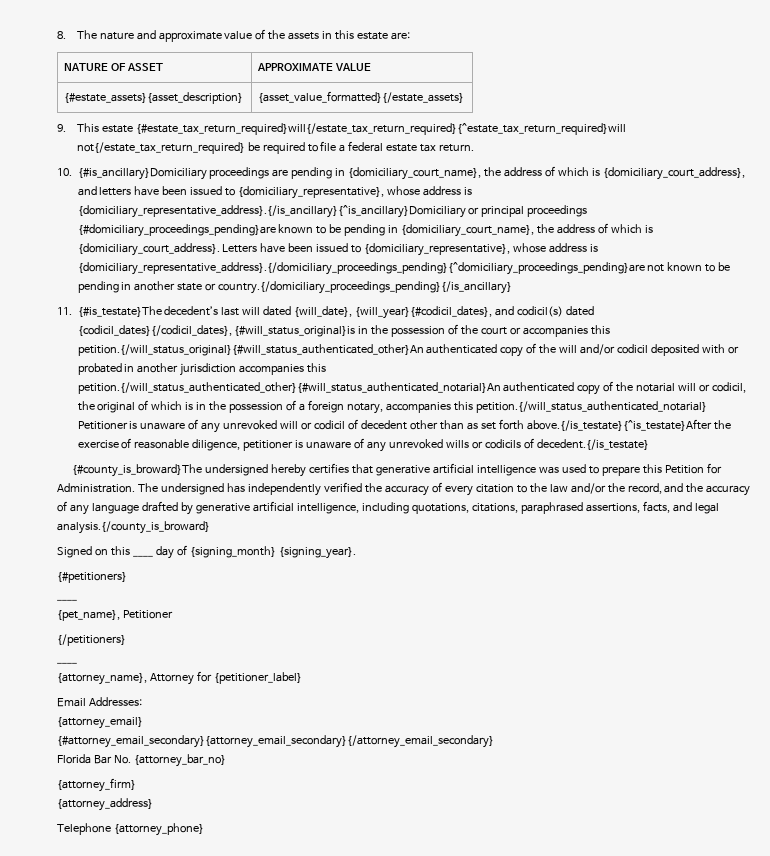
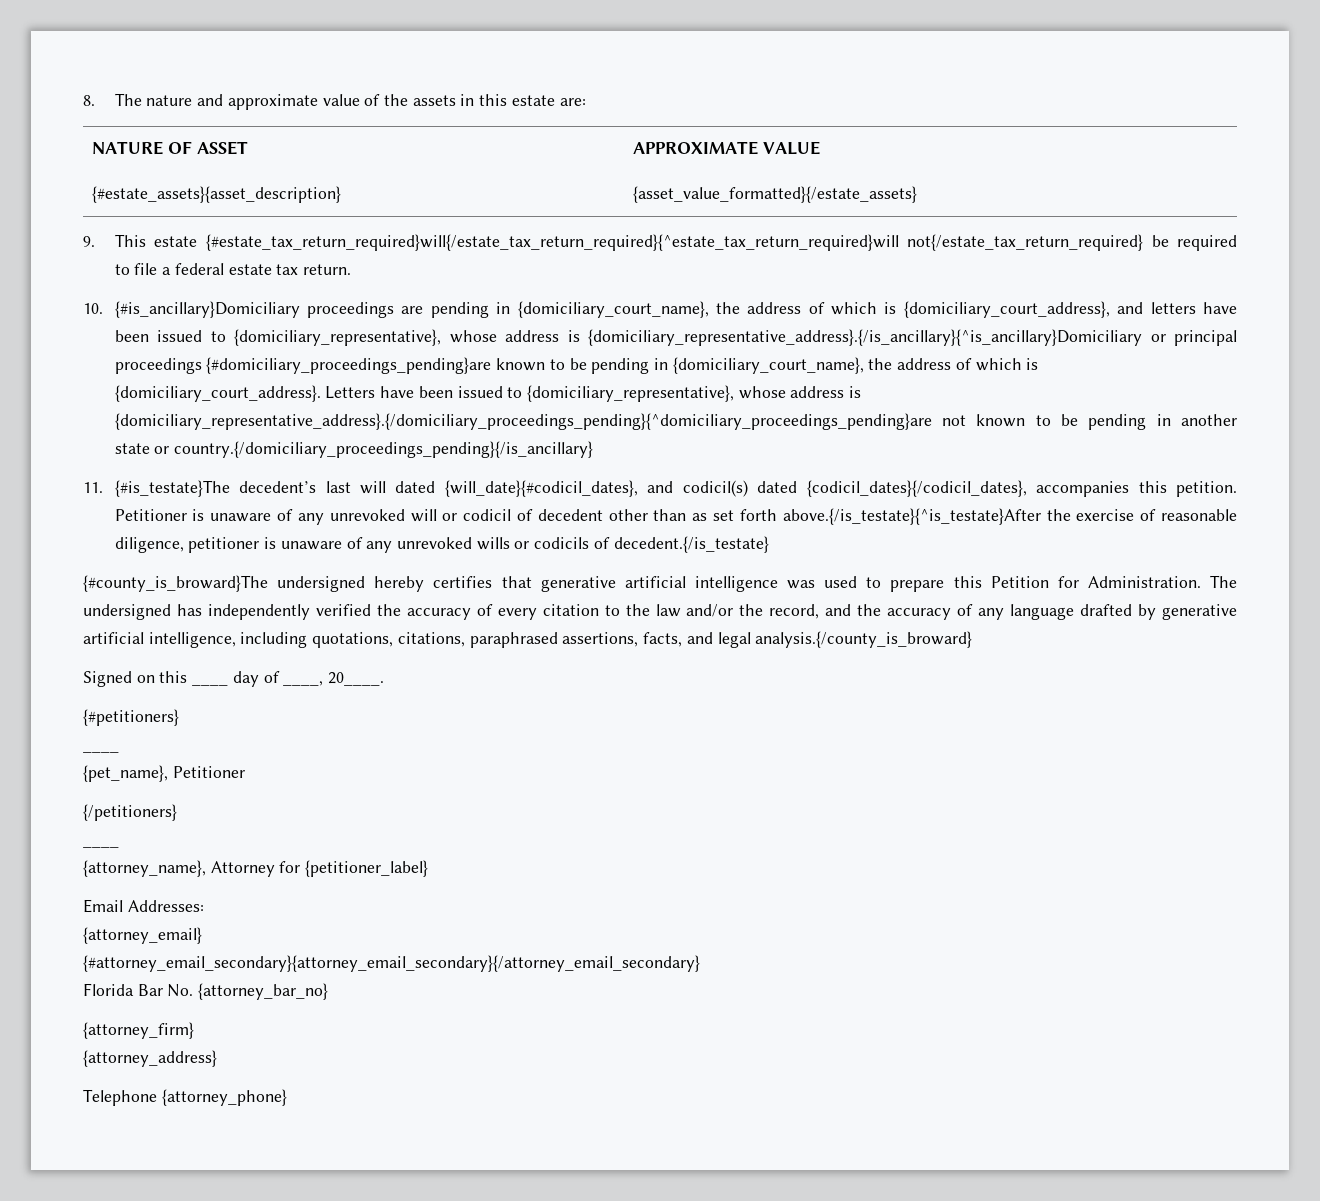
[294,306,493,319] {will_date}, {will_year}{#codicil_dates}, -> [444,480,638,497] {will_date}{#codicil_dates},
[234,324,611,337] [77,343,740,357] [77,363,327,376] [77,381,747,395] [77,400,708,414] {#will_status_original}is in the possession of the court or accompanies this petition.{/will_status_original}{#will_status_authenticated_other}An authenticated copy of the will and/or codicil deposited with or probated in another jurisdiction accompanies this petition.{/will_status_authenticated_other}{#will_status_authenticated_notarial}An authenticated copy of the notarial will or codicil, the original of which is in the possession of a foreign notary, accompanies this petition.{/will_status_authenticated_notarial} -> [1036,481,1237,497] accompanies this petition.
[189,546,356,559] {signing_month} {signing_year}. -> [283,672,385,686] ____, 20____.

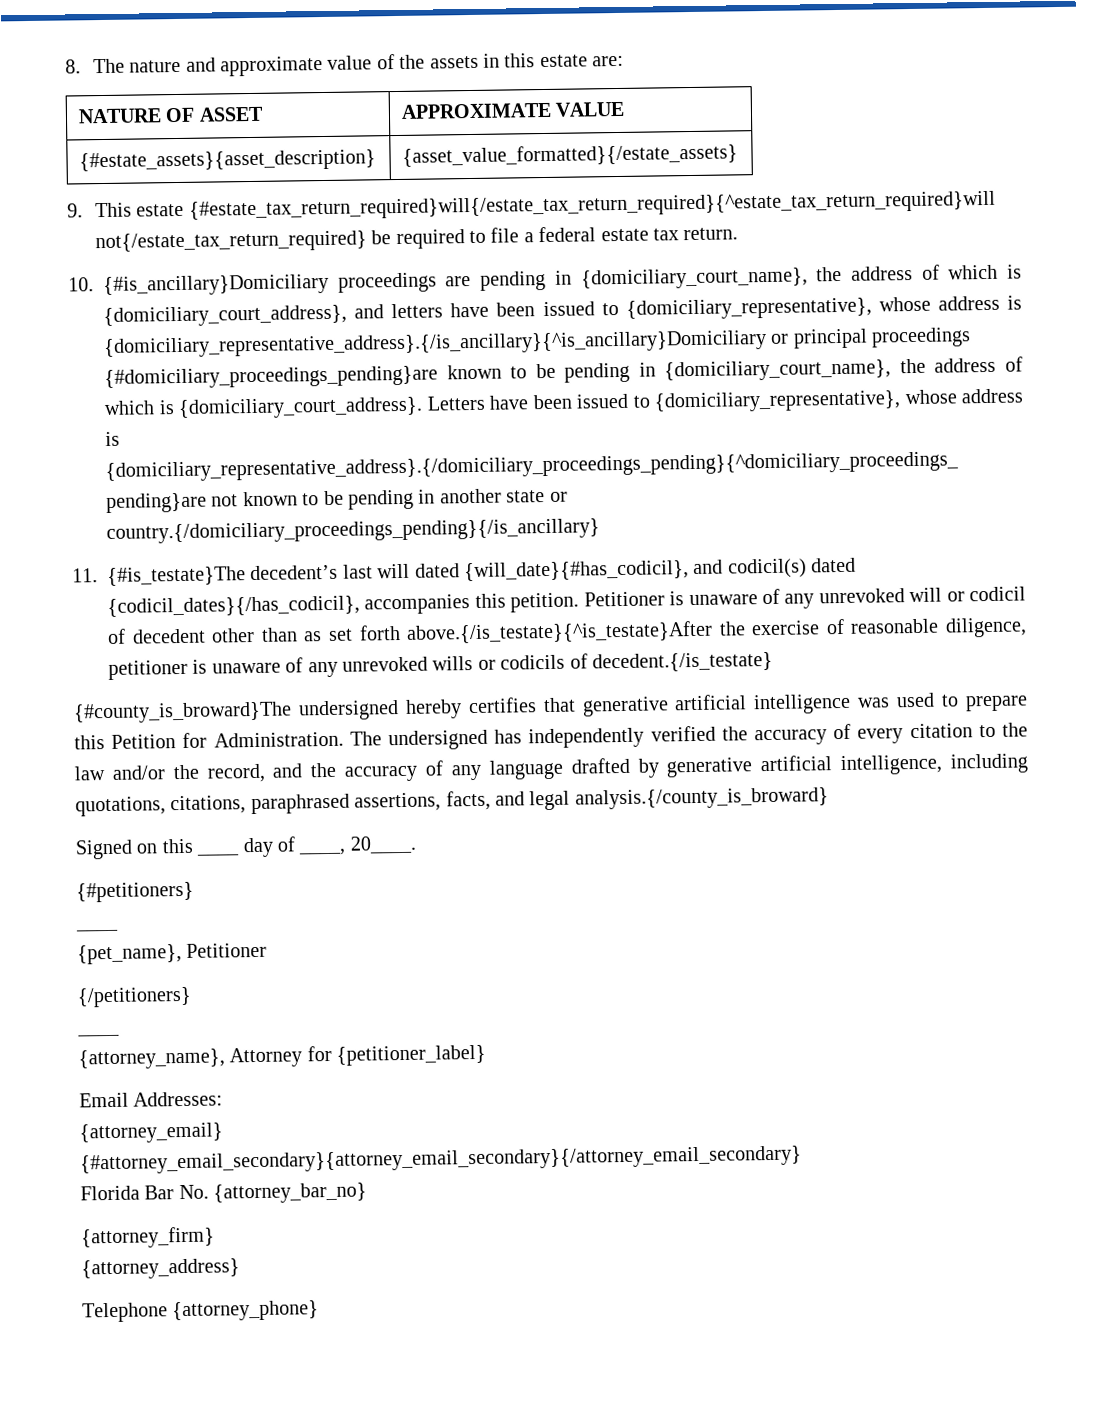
[444,480,638,497] {will_date}{#codicil_dates}, -> [463,560,689,582] {will_date}{#has_codicil},
[806,480,1027,497] {codicil_dates}{/codicil_dates}, -> [107,595,360,617] {codicil_dates}{/has_codicil},

